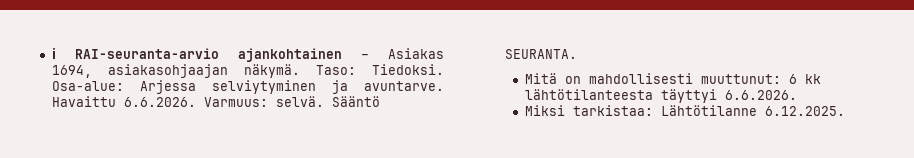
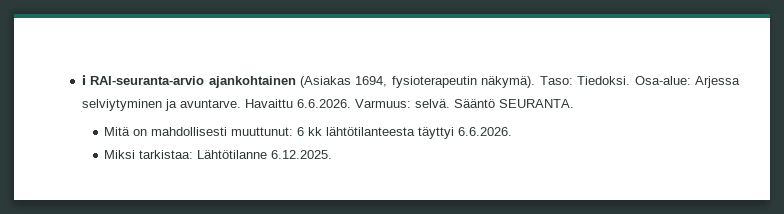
[360,48,444,59] [51,64,300,78] – Asiakas 1694, asiakasohjaajan näkymä. -> [300,76,536,88] (Asiakas 1694, fysioterapeutin näkymä).

